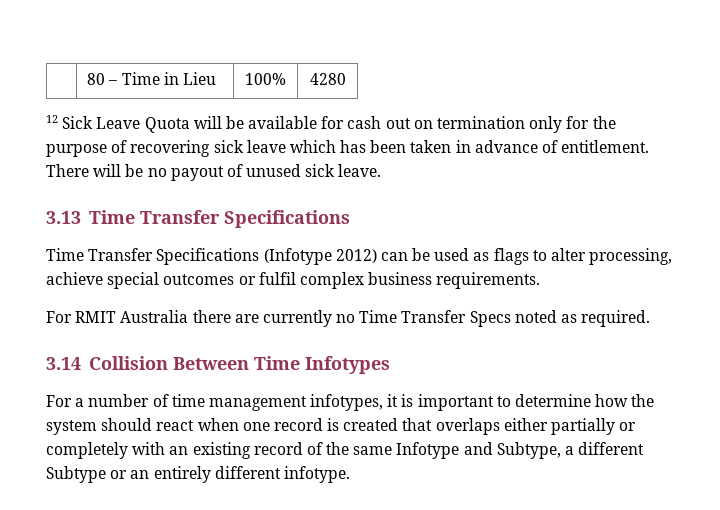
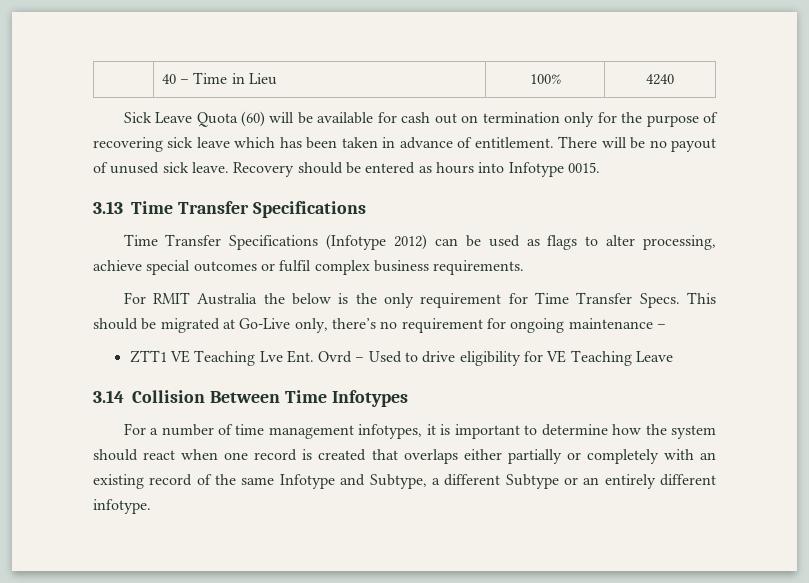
[87,73,106,85] | 80 -> [161,74,176,84] | 40
[309,73,346,85] [46,115,58,123] 4280 // 12 -> [646,74,674,85] 4240 //
(190, 125) none -> [241,111,266,127] (60)
(382, 170) none -> [233,162,600,177] Recovery should be entered as hours into Infotype 0015.
[192,310,651,327] there are currently no Time Transfer Specs noted as required. -> [263,292,716,308] [93,318,666,333] [129,350,674,366] the below is the only requirement for Time Transfer Specs. This should be migrated at Go-Live only, there’s no requirement for ongoing maintenance – // ZTT1 VE Teaching Lve Ent. Ovrd – Used to drive eligibility for VE Teaching Leave

